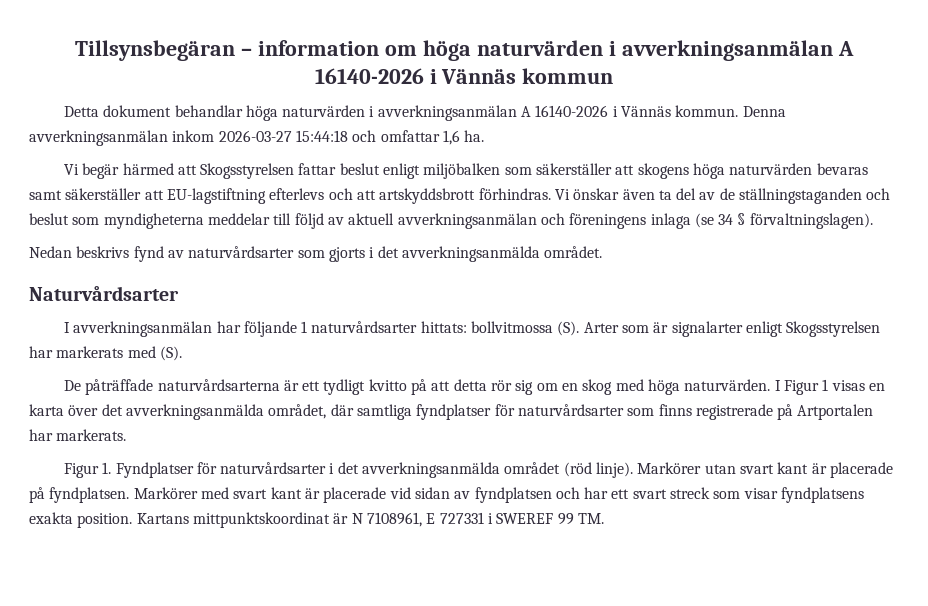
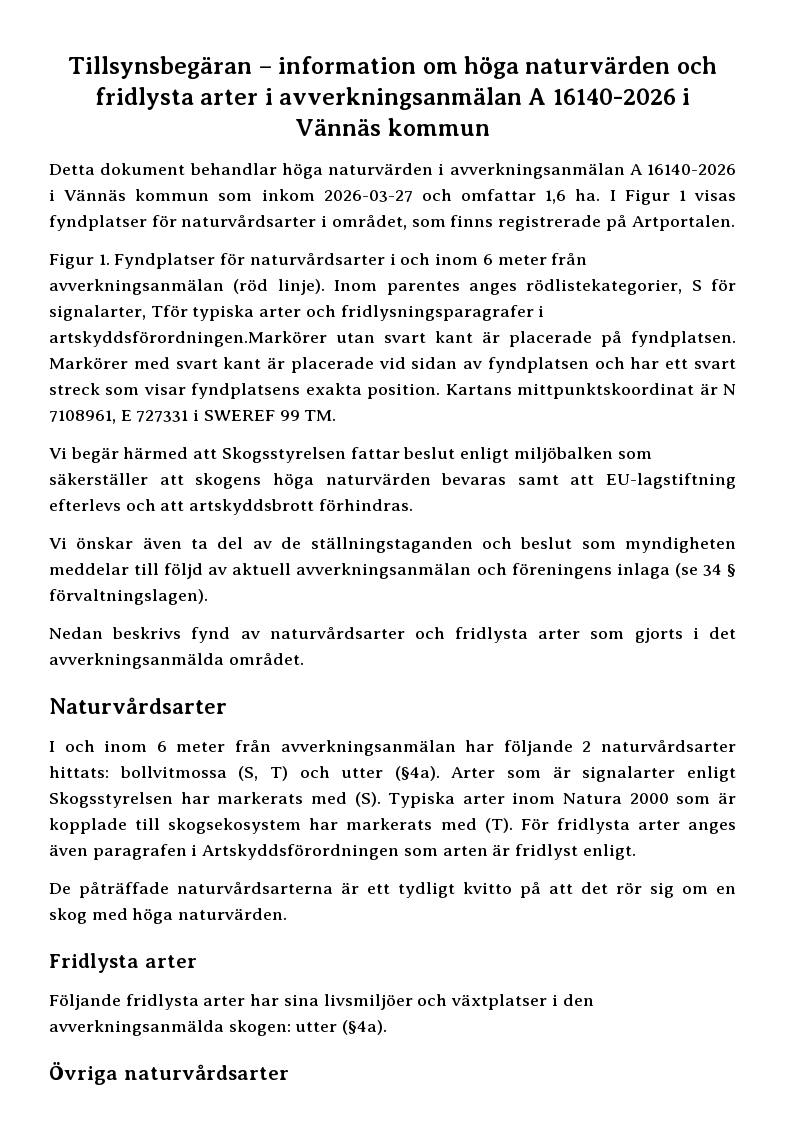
(603, 48) none -> [676,56,717,74] [94,87,259,110] och fridlysta arter
[675,105,786,117] [29,130,168,146] kommun. Denna avverkningsanmälan -> [135,189,253,201] kommun som
[295,130,348,142] 15:44:18 -> (413, 196) none
[63,163,868,179] [29,188,891,204] [29,213,873,229] [29,246,603,262] [29,286,179,301] [63,321,881,337] [29,346,182,361] [63,379,885,395] [29,404,412,420] // Vi begär härmed att Skogsstyrelsen fattar beslut enligt miljöbalken som säkerställer att skogens höga naturvärden bevaras samt säkerställer att EU-lagstiftning efterlevs och att artskyddsbrott förhindras. Vi önskar även ta del av de ställningstaganden och beslut som myndigheterna meddelar till följd av aktuell avverkningsanmälan och föreningens inlaga (se 34 § förvaltningslagen). // Nedan beskrivs fynd av naturvårdsarter som gjorts i det avverkningsanmälda området. // Naturvårdsarter // I avverkningsanmälan har följande 1 naturvårdsarter hittats: bollvitmossa (S). Arter som är signalarter enligt Skogsstyrelsen har markerats med (S). // De påträffade naturvårdsarterna är ett tydligt kvitto på att detta rör sig om en skog med höga naturvärden. I Figur 1 visas en karta över det avverkningsanmälda området, där samtliga -> [609,189,737,205] I Figur 1 visas
(624, 410) none -> [321,215,407,230] i området,
[797,404,874,420] [29,429,127,441] Artportalen har markerats. -> [631,215,735,231] Artportalen.
[337,462,702,478] det avverkningsanmälda området (röd linje). Markörer -> [400,253,588,265] [49,279,736,295] [49,305,545,321] [49,331,327,347] och inom 6 meter från avverkningsanmälan (röd linje). Inom parentes anges rödlistekategorier, S för signalarter, Tför typiska arter och fridlysningsparagrafer i artskyddsförordningen.Markörer
(604, 518) none -> [49,447,652,463] [49,473,736,489] [49,499,413,515] [49,537,736,553] [49,563,737,579] [49,589,208,605] [49,627,736,643] [49,653,304,669] [49,697,227,714] [49,740,737,756] [49,766,736,782] [49,792,736,808] [49,818,737,834] [49,844,636,860] [49,882,736,898] [49,908,288,924] [49,953,197,973] [49,994,594,1010] [49,1020,388,1036] [49,1062,289,1085] // Vi begär härmed att Skogsstyrelsen fattar beslut enligt miljöbalken som säkerställer att skogens höga naturvärden bevaras samt att EU-lagstiftning efterlevs och att artskyddsbrott förhindras. // Vi önskar även ta del av de ställningstaganden och beslut som myndigheten meddelar till följd av aktuell avverkningsanmälan och föreningens inlaga (se 34 § förvaltningslagen). // Nedan beskrivs fynd av naturvårdsarter och fridlysta arter som gjorts i det avverkningsanmälda området. // Naturvårdsarter // I och inom 6 meter från avverkningsanmälan har följande 2 naturvårdsarter hittats: bollvitmossa (S, T) och utter (§4a). Arter som är signalarter enligt Skogsstyrelsen har markerats med (S). Typiska arter inom Natura 2000 som är kopplade till skogsekosystem har markerats med (T). För fridlysta arter anges även paragrafen i Artskyddsförordningen som arten är fridlyst enligt. // De påträffade naturvårdsarterna är ett tydligt kvitto på att det rör sig om en skog med höga naturvärden. // Fridlysta arter // Följande fridlysta arter har sina livsmiljöer och växtplatser i den avverkningsanmälda skogen: utter (§4a). // Övriga naturvårdsarter

